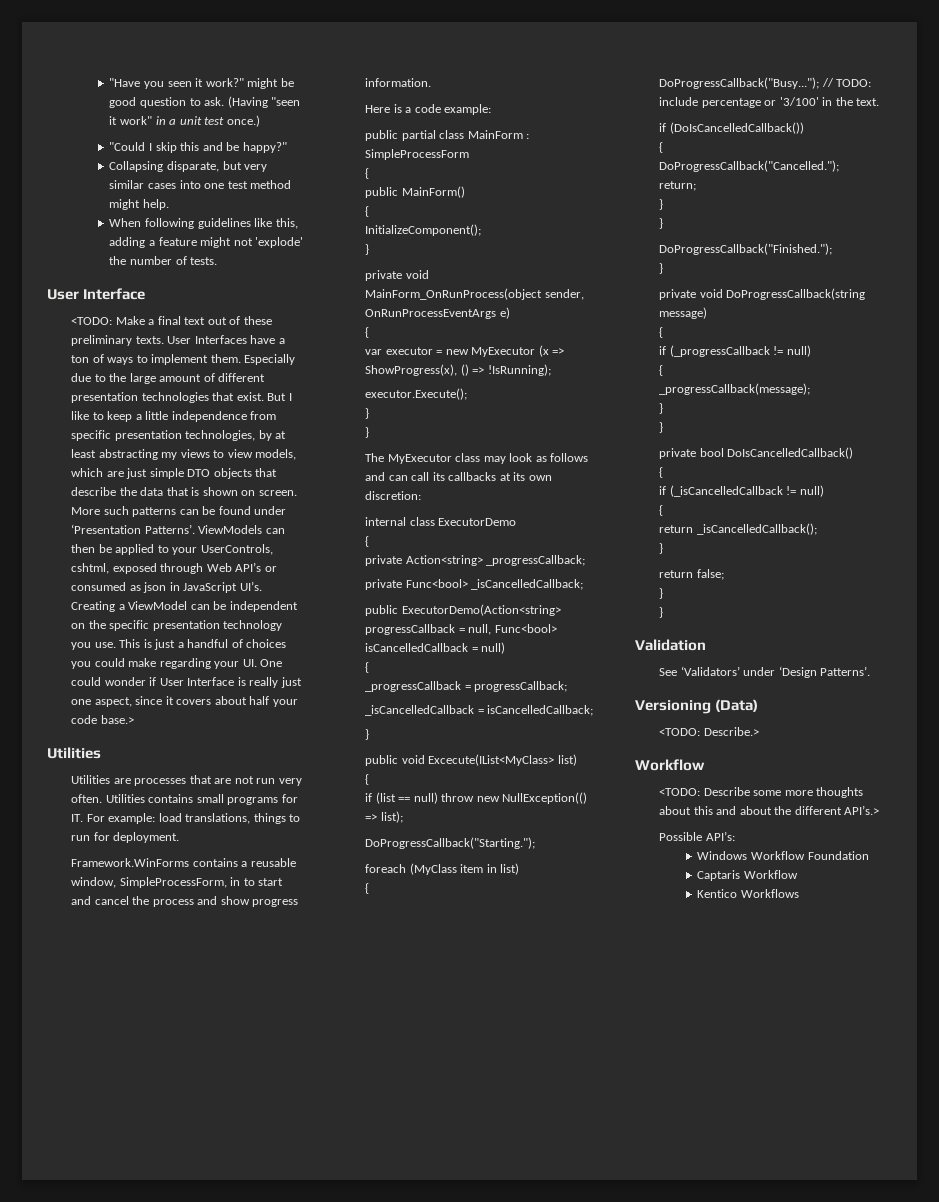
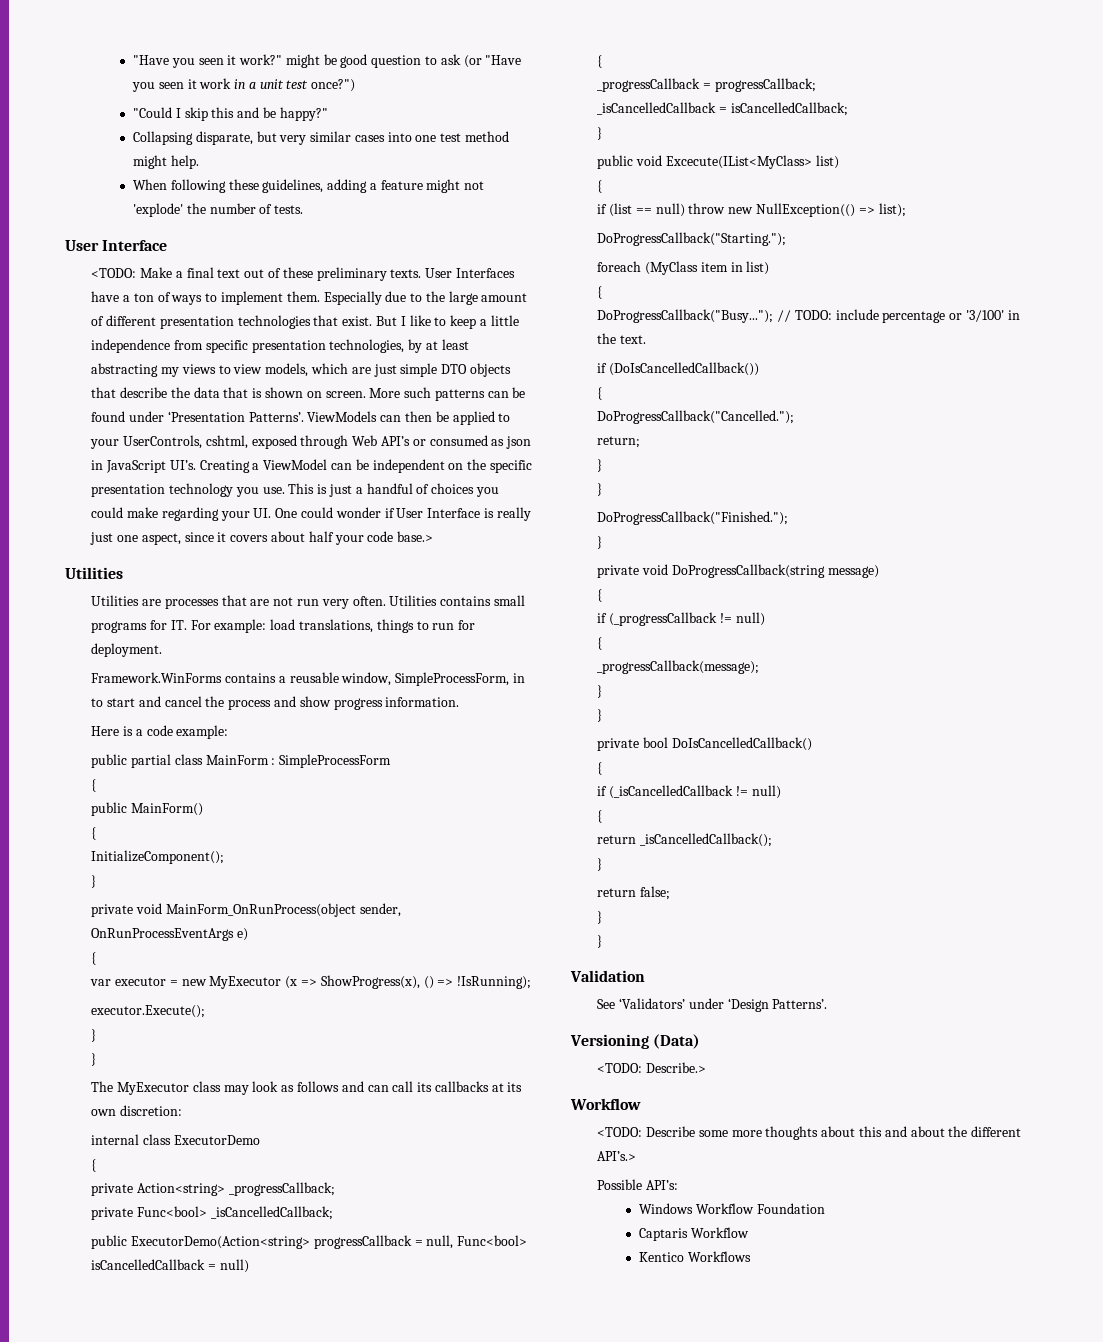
[204,96,301,108] [109,116,152,125] ask. (Having "seen it work" -> [440,54,522,68] [131,78,232,92] ask (or "Have you seen it work
[226,115,260,127] once.) -> [311,79,356,92] once?")
[197,218,298,229] guidelines like this, -> [228,179,324,193] these guidelines,

